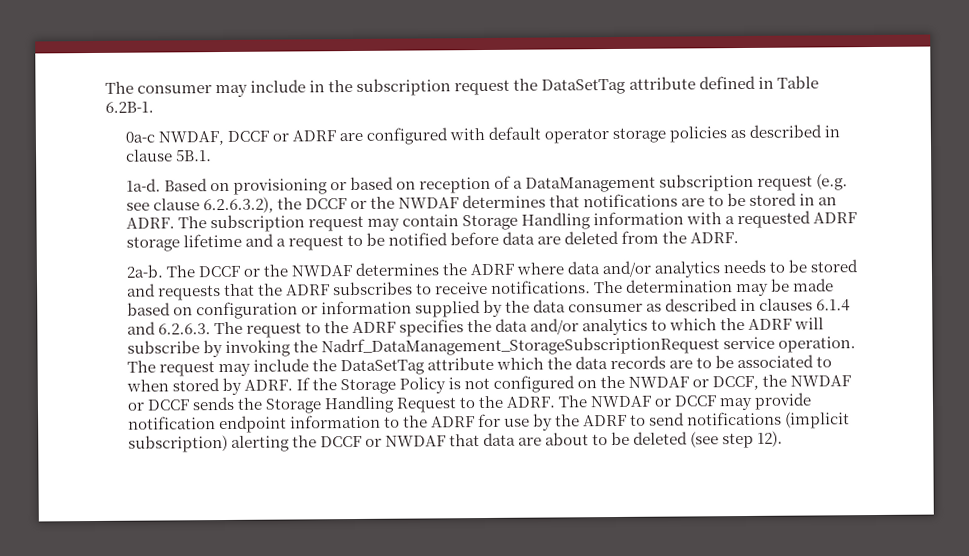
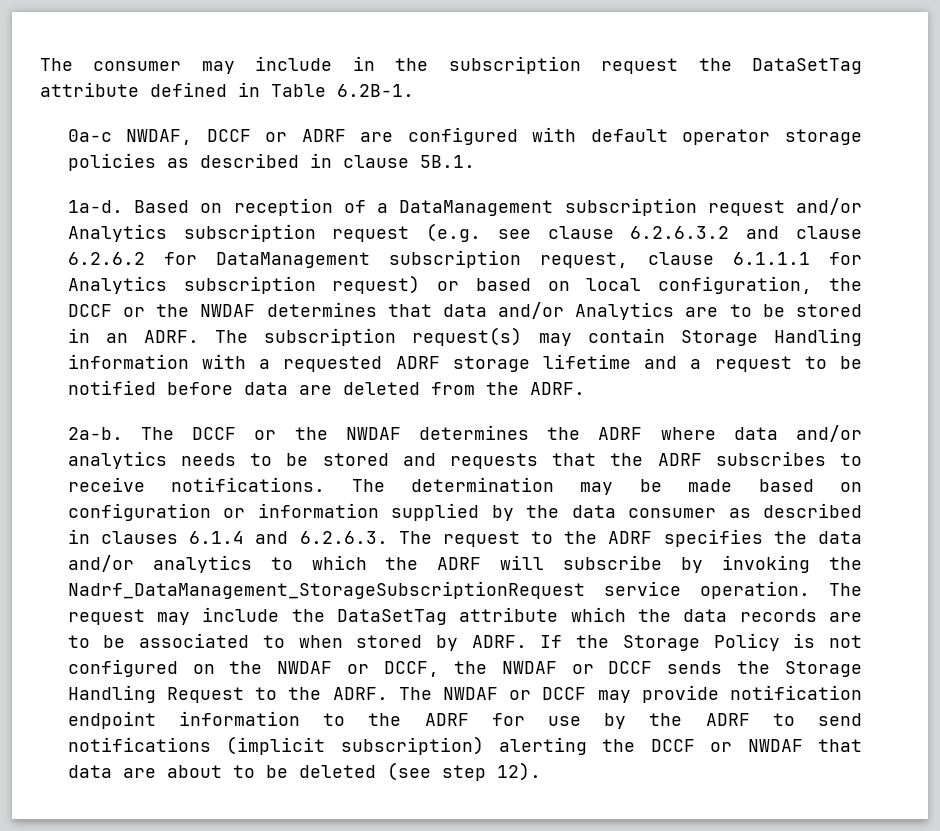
[232,176,416,195] provisioning or based on -> (223, 208) none
[816,173,849,191] [125,196,274,214] (e.g. see clause 6.2.6.3.2), -> [796,198,863,215] [67,223,863,242] [67,250,862,268] [67,275,813,294] and/or Analytics subscription request (e.g. see clause 6.2.6.3.2 and clause 6.2.6.2 for DataManagement subscription request, clause 6.1.1.1 for Analytics subscription request) or based on local configuration,
[583,193,679,208] notifications -> [442,302,675,320] data and/or Analytics
[307,215,364,232] request -> [412,327,523,346] request(s)

